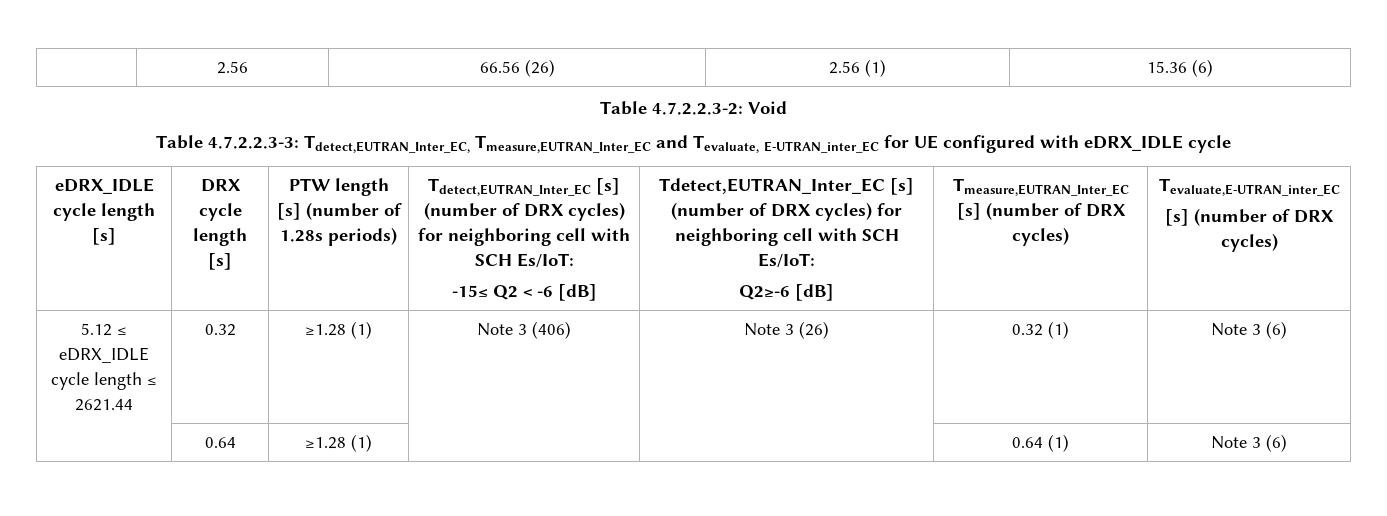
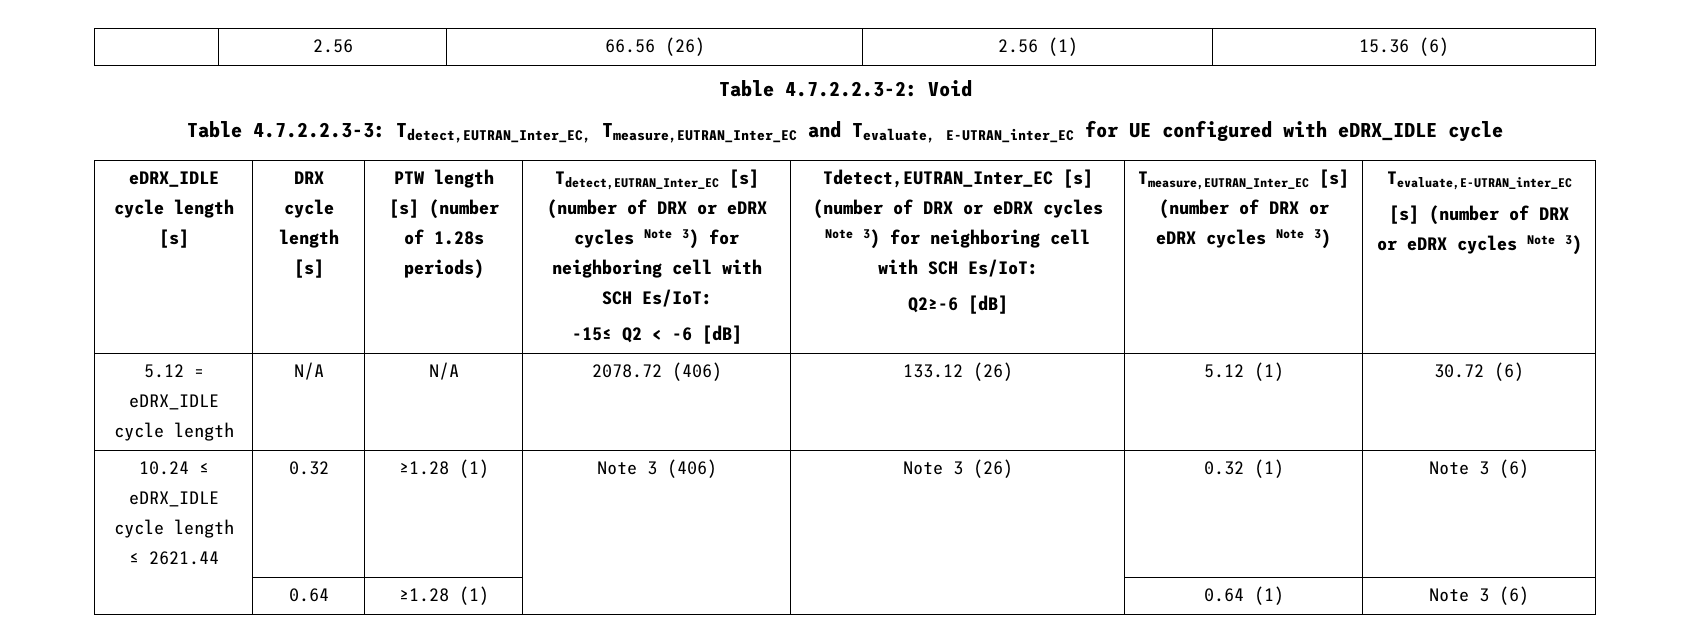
[567,202,625,221] cycles) -> [696,201,767,215] [574,229,699,249] or eDRX cycles Note 3)
[815,202,872,221] cycles) -> [962,199,1103,218] [825,229,880,249] or eDRX cycles Note 3)
[1012,227,1069,246] cycles) -> [1308,204,1329,215] [1156,229,1331,249] or eDRX cycles Note 3)
[1220,233,1278,252] [81,323,112,336] cycles) // 5.12 -> [1376,235,1582,255] [143,364,204,378] [128,394,219,410] [113,422,234,441] [293,362,324,380] [428,362,459,380] [591,362,722,381] [902,362,1013,381] [1203,362,1284,381] [1434,362,1524,381] [138,461,189,475] or eDRX cycles Note 3) // 5.12 = eDRX_IDLE cycle length | N/A | N/A | 2078.72 (406) | 133.12 (26) | 5.12 (1) | 30.72 (6) // 10.24

